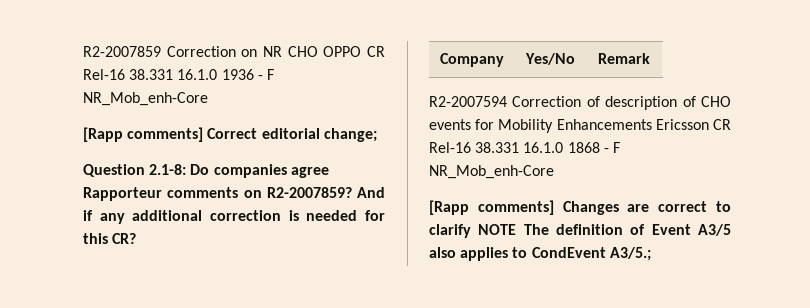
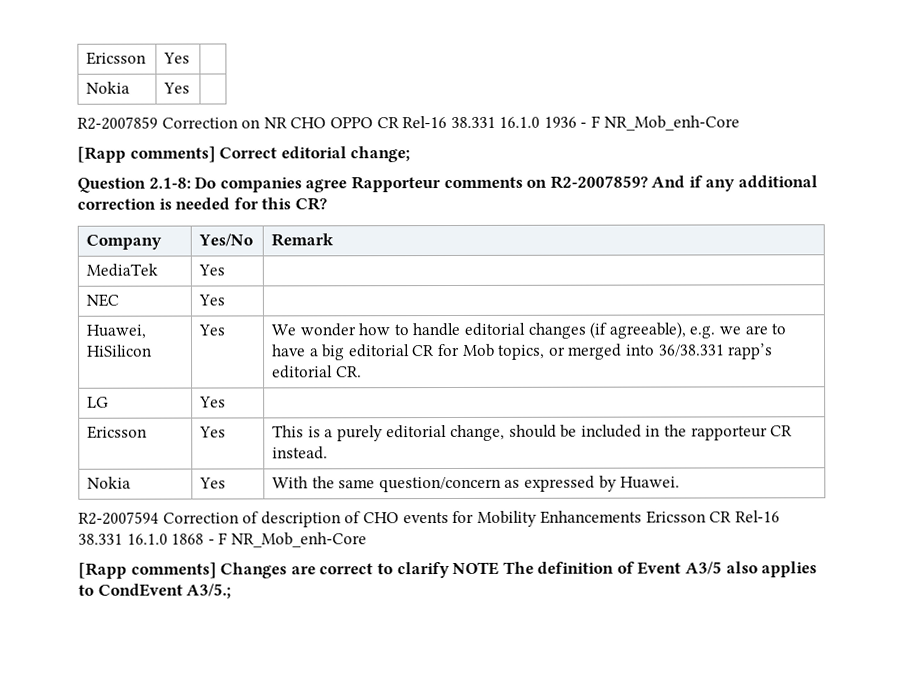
(83, 51) none -> [86,51,147,65] [163,52,191,64] [86,81,131,94] [163,82,191,94] Ericsson | Yes | // Nokia | Yes | //
(650, 58) none -> [86,263,159,277] [198,264,226,276] [86,293,120,307] [198,294,226,306] [86,324,147,339] [87,344,153,357] [198,324,226,336] [271,321,787,339] [272,343,774,361] [272,365,362,379] [87,396,110,408] [199,396,227,408] [87,425,148,439] [199,426,227,438] [272,424,794,442] [272,446,329,460] [87,476,132,489] [199,477,227,489] [272,475,681,493] // MediaTek | Yes | // NEC | Yes | // Huawei, HiSilicon | Yes | We wonder how to handle editorial changes (if agreeable), e.g. we are to have a big editorial CR for Mob topics, or merged into 36/38.331 rapp’s editorial CR. // LG | Yes | // Ericsson | Yes | This is a purely editorial change, should be included in the rapporteur CR instead. // Nokia | Yes | With the same question/concern as expressed by Huawei.

